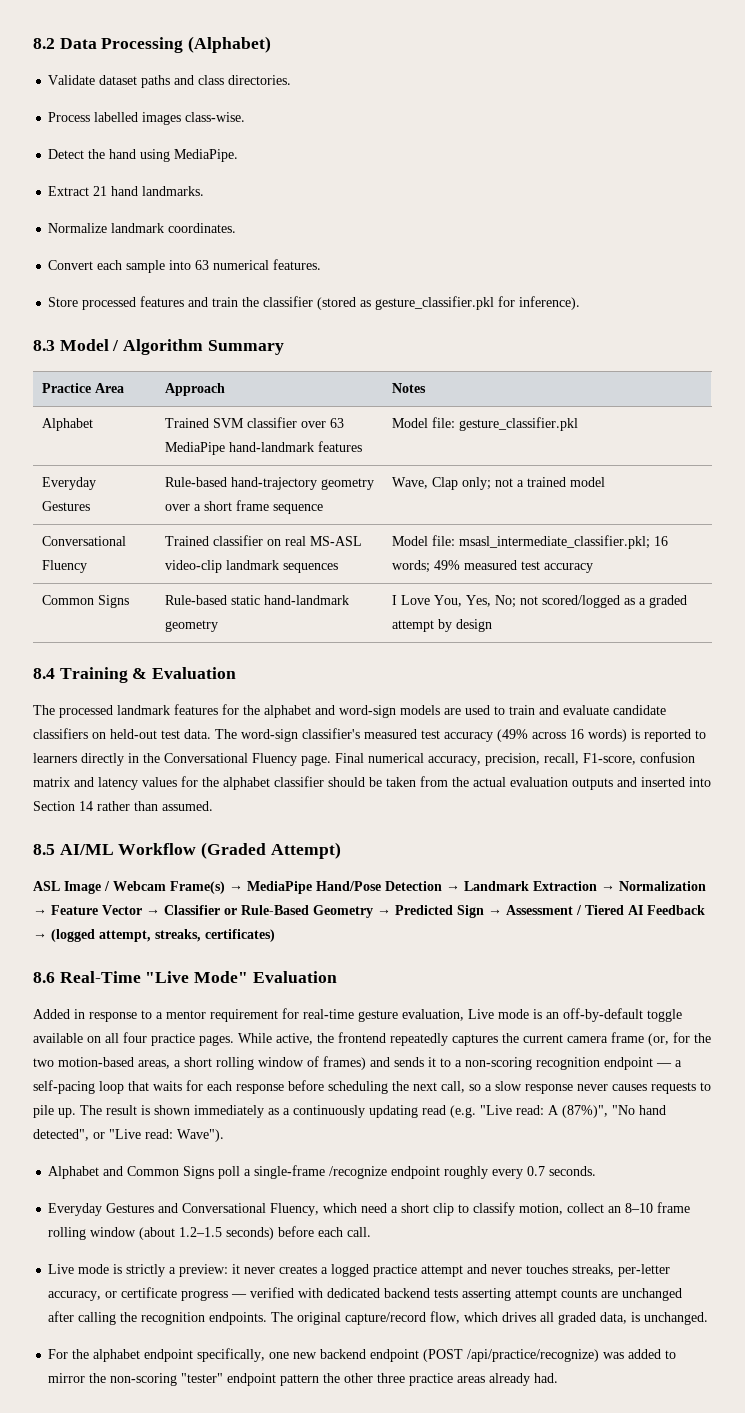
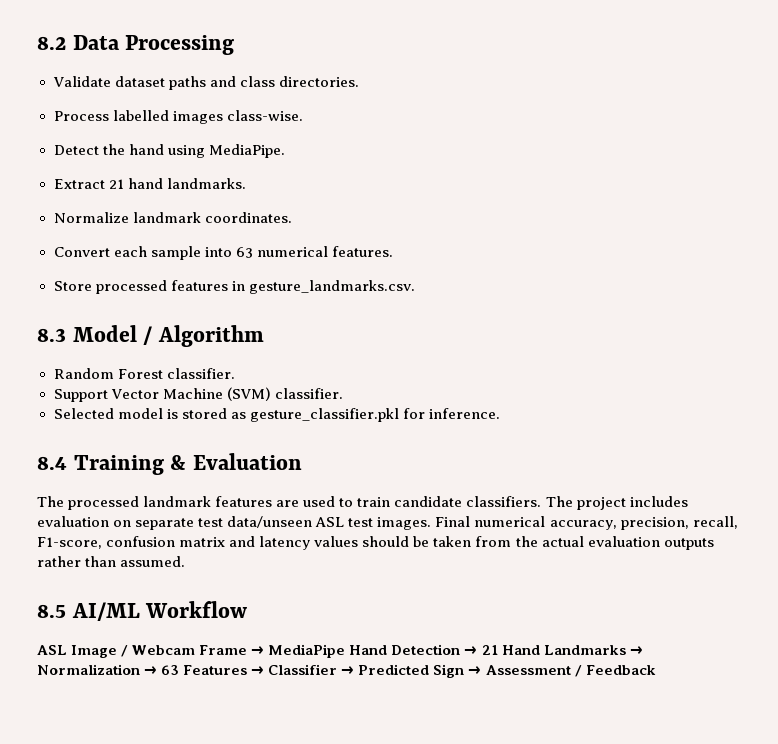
[188,36,272,53] (Alphabet) -> (235, 45) none
[188,296,581,310] [33,339,284,355] [42,383,125,393] [165,383,226,396] [392,383,427,393] [42,418,94,431] [165,417,345,428] [165,441,363,455] [392,417,579,431] [42,477,97,490] [42,501,91,511] [165,477,375,490] [165,500,324,514] [392,477,606,490] [42,536,127,546] [42,560,88,573] [165,535,363,546] [165,560,339,573] [392,535,669,549] [392,560,594,573] [42,595,130,608] [165,595,350,605] [165,620,219,632] [392,595,688,608] [392,619,493,632] and train the classifier (stored as gesture_classifier.pkl for inference). // 8.3 Model / Algorithm Summary // Practice Area | Approach | Notes // Alphabet | Trained SVM classifier over 63 MediaPipe hand-landmark features | Model file: gesture_classifier.pkl // Everyday Gestures | Rule-based hand-trajectory geometry over a short frame sequence | Wave, Clap only; not a trained model // Conversational Fluency | Trained classifier on real MS-ASL video-clip landmark sequences | Model file: msasl_intermediate_classifier.pkl; 16 words; 49% measured test accuracy // Common Signs | Rule-based static hand-landmark geometry | I Love You, Yes, No; not scored/logged as a graded attempt by design -> [231,280,415,294] [37,325,264,347] [53,368,235,379] [53,387,343,402] [53,408,500,422] in gesture_landmarks.csv. // 8.3 Model / Algorithm // Random Forest classifier. // Support Vector Machine (SVM) classifier. // Selected model is stored as gesture_classifier.pkl for inference.
[222,704,666,718] [33,728,706,742] [33,753,331,766] for the alphabet and word-sign models are used to train and evaluate candidate classifiers on held-out test data. The word-sign classifier's measured test accuracy (49% across 16 words) is reported to learners directly in the Conversational Fluency page. -> [276,496,688,510] [37,516,432,530] are used to train candidate classifiers. The project includes evaluation on separate test data/unseen ASL test images.
[181,776,324,790] for the alphabet classifier -> (359, 541) none
[617,777,711,787] [33,801,93,811] and inserted into Section 14 -> (714, 544) none
[201,842,341,859] (Graded Attempt) -> (248, 609) none
[170,881,225,894] Frame(s) -> [199,645,248,655] Frame
[316,881,381,891] Hand/Pose -> [349,645,388,655] Hand
[464,881,706,891] [33,905,373,918] Landmark Extraction → Normalization → Feature Vector → Classifier or Rule-Based Geometry -> [481,645,643,655] [37,664,338,675] 21 Hand Landmarks → Normalization → 63 Features → Classifier
[585,905,705,915] [33,929,275,942] [33,971,337,983] [33,1008,682,1022] [33,1032,711,1046] [33,1056,682,1070] [33,1080,711,1094] [33,1105,666,1118] [33,1129,224,1142] [48,1165,597,1179] [48,1202,691,1216] [48,1226,372,1240] [48,1264,671,1277] [48,1287,683,1301] [48,1311,709,1325] [48,1348,677,1362] [48,1373,559,1386] Tiered AI Feedback → (logged attempt, streaks, certificates) // 8.6 Real-Time "Live Mode" Evaluation // Added in response to a mentor requirement for real-time gesture evaluation, Live mode is an off-by-default toggle available on all four practice pages. While active, the frontend repeatedly captures the current camera frame (or, for the two motion-based areas, a short rolling window of frames) and sends it to a non-scoring recognition endpoint — a self-pacing loop that waits for each response before scheduling the next call, so a slow response never causes requests to pile up. The result is shown immediately as a continuously updating read (e.g. "Live read: A (87%)", "No hand detected", or "Live read: Wave"). // Alphabet and Common Signs poll a single-frame /recognize endpoint roughly every 0.7 seconds. // Everyday Gestures and Conversational Fluency, which need a short clip to classify motion, collect an 8–10 frame rolling window (about 1.2–1.5 seconds) before each call. // Live mode is strictly a preview: it never creates a logged practice attempt and never touches streaks, per-letter accuracy, or certificate progress — verified with dedicated backend tests asserting attempt counts are unchanged after calling the recognition endpoints. The original capture/record flow, which drives all graded data, is unchanged. // For the alphabet endpoint specifically, one new backend endpoint (POST /api/practice/recognize) was added to mirror the non-scoring "tester" endpoint pattern the other three practice areas already had. -> [585,665,656,675] Feedback

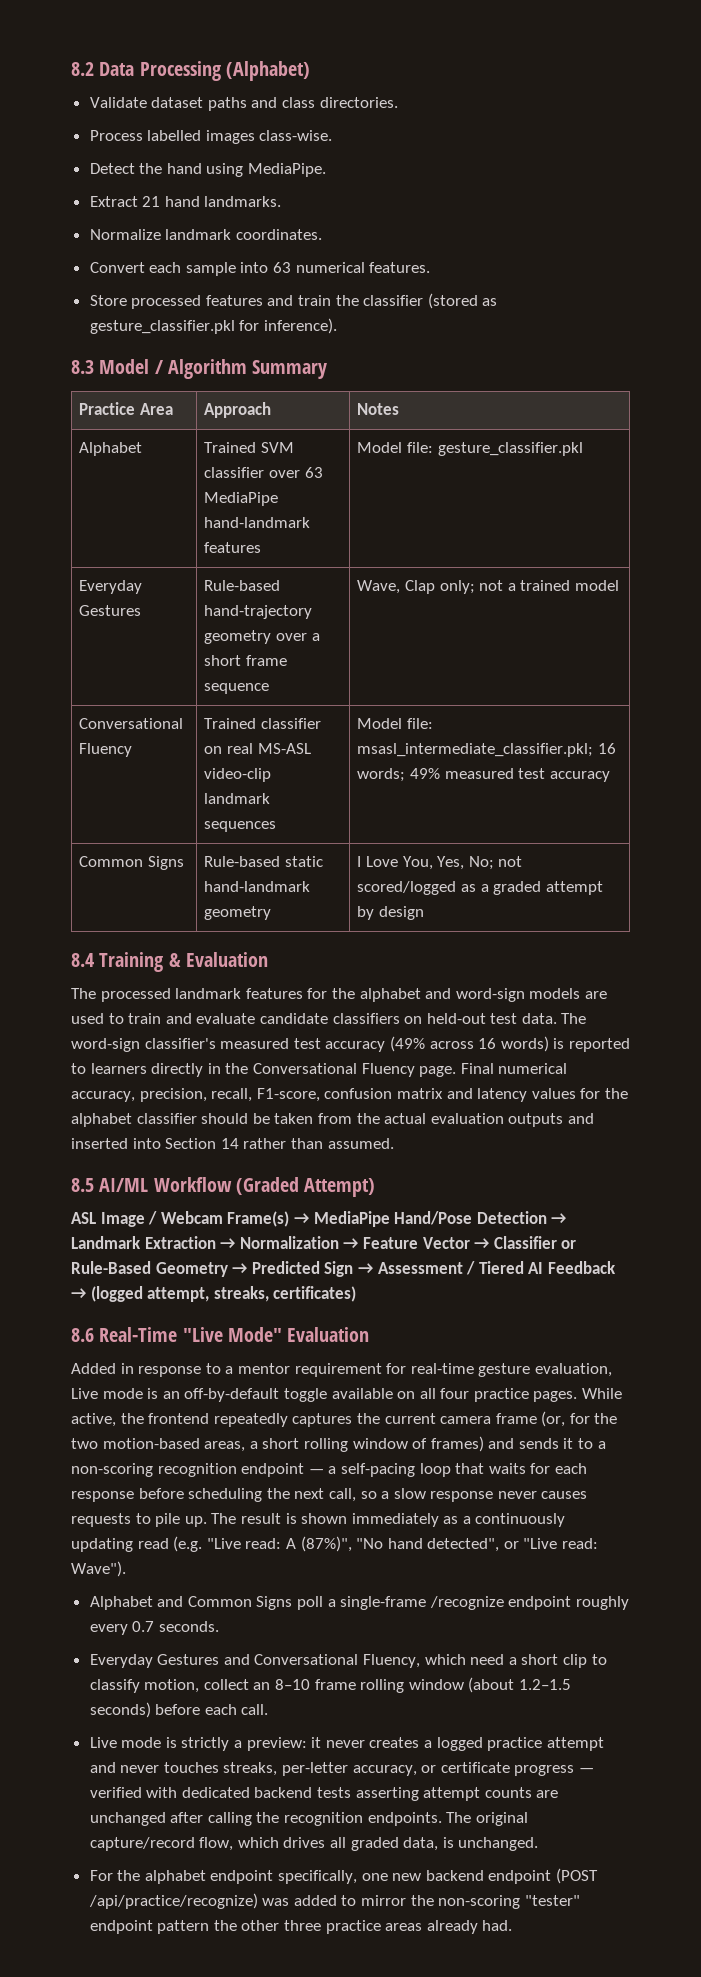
(235, 45) none -> [225,61,310,81] (Alphabet)
[231,280,415,294] [37,325,264,347] [53,368,235,379] [53,387,343,402] [53,408,500,422] in gesture_landmarks.csv. // 8.3 Model / Algorithm // Random Forest classifier. // Support Vector Machine (SVM) classifier. // Selected model is stored as gesture_classifier.pkl for inference. -> [267,293,498,309] [89,318,337,334] [71,359,328,379] [79,402,174,415] [204,402,272,418] [357,403,400,415] [79,442,143,456] [204,442,295,453] [204,467,323,478] [204,492,279,506] [204,517,311,528] [204,542,262,553] [357,442,583,456] [79,580,143,594] [79,605,142,616] [204,580,281,591] [204,605,313,619] [204,630,320,644] [204,655,288,666] [204,683,270,694] [357,580,619,594] [79,718,184,729] [79,743,133,757] [204,718,322,729] [204,743,311,754] [204,768,272,782] [204,793,271,804] [204,821,277,832] [357,718,434,729] [357,743,617,757] [357,768,610,782] [79,856,185,870] [204,856,324,867] [204,881,311,892] [204,906,272,920] [357,856,523,870] [357,881,603,895] [357,906,425,920] and train the classifier (stored as gesture_classifier.pkl for inference). // 8.3 Model / Algorithm Summary // Practice Area | Approach | Notes // Alphabet | Trained SVM classifier over 63 MediaPipe hand-landmark features | Model file: gesture_classifier.pkl // Everyday Gestures | Rule-based hand-trajectory geometry over a short frame sequence | Wave, Clap only; not a trained model // Conversational Fluency | Trained classifier on real MS-ASL video-clip landmark sequences | Model file: msasl_intermediate_classifier.pkl; 16 words; 49% measured test accuracy // Common Signs | Rule-based static hand-landmark geometry | I Love You, Yes, No; not scored/logged as a graded attempt by design
[276,496,688,510] [37,516,432,530] are used to train candidate classifiers. The project includes evaluation on separate test data/unseen ASL test images. -> [307,988,607,1002] [71,1013,587,1024] [71,1036,630,1052] [71,1063,457,1077] for the alphabet and word-sign models are used to train and evaluate candidate classifiers on held-out test data. The word-sign classifier's measured test accuracy (49% across 16 words) is reported to learners directly in the Conversational Fluency page.
(359, 541) none -> [580,1088,628,1099] [71,1113,197,1127] for the alphabet classifier
(714, 544) none -> [567,1113,594,1124] [71,1138,239,1149] and inserted into Section 14
(248, 609) none -> [235,1177,376,1197] (Graded Attempt)
[199,645,248,655] Frame -> [227,1211,290,1227] Frame(s)
[349,645,388,655] Hand -> [394,1211,473,1225] Hand/Pose
[481,645,643,655] [37,664,338,675] 21 Hand Landmarks → Normalization → 63 Features → Classifier -> [71,1236,577,1249] [71,1261,228,1277] Landmark Extraction → Normalization → Feature Vector → Classifier or Rule-Based Geometry
[585,665,656,675] Feedback -> [478,1261,616,1274] [71,1286,357,1302] [71,1327,370,1342] [71,1363,612,1377] [71,1388,623,1402] [71,1411,618,1427] [71,1436,606,1452] [71,1463,587,1477] [71,1488,588,1502] [71,1513,566,1527] [71,1536,599,1552] [71,1561,126,1577] [89,1596,630,1610] [89,1621,219,1635] [89,1654,607,1668] [89,1677,572,1693] [89,1702,269,1718] [89,1737,604,1751] [89,1762,595,1776] [89,1787,559,1801] [89,1812,528,1826] [89,1837,539,1851] [89,1868,599,1884] [88,1893,580,1909] [89,1920,513,1934] Tiered AI Feedback → (logged attempt, streaks, certificates) // 8.6 Real-Time "Live Mode" Evaluation // Added in response to a mentor requirement for real-time gesture evaluation, Live mode is an off-by-default toggle available on all four practice pages. While active, the frontend repeatedly captures the current camera frame (or, for the two motion-based areas, a short rolling window of frames) and sends it to a non-scoring recognition endpoint — a self-pacing loop that waits for each response before scheduling the next call, so a slow response never causes requests to pile up. The result is shown immediately as a continuously updating read (e.g. "Live read: A (87%)", "No hand detected", or "Live read: Wave"). // Alphabet and Common Signs poll a single-frame /recognize endpoint roughly every 0.7 seconds. // Everyday Gestures and Conversational Fluency, which need a short clip to classify motion, collect an 8–10 frame rolling window (about 1.2–1.5 seconds) before each call. // Live mode is strictly a preview: it never creates a logged practice attempt and never touches streaks, per-letter accuracy, or certificate progress — verified with dedicated backend tests asserting attempt counts are unchanged after calling the recognition endpoints. The original capture/record flow, which drives all graded data, is unchanged. // For the alphabet endpoint specifically, one new backend endpoint (POST /api/practice/recognize) was added to mirror the non-scoring "tester" endpoint pattern the other three practice areas already had.

